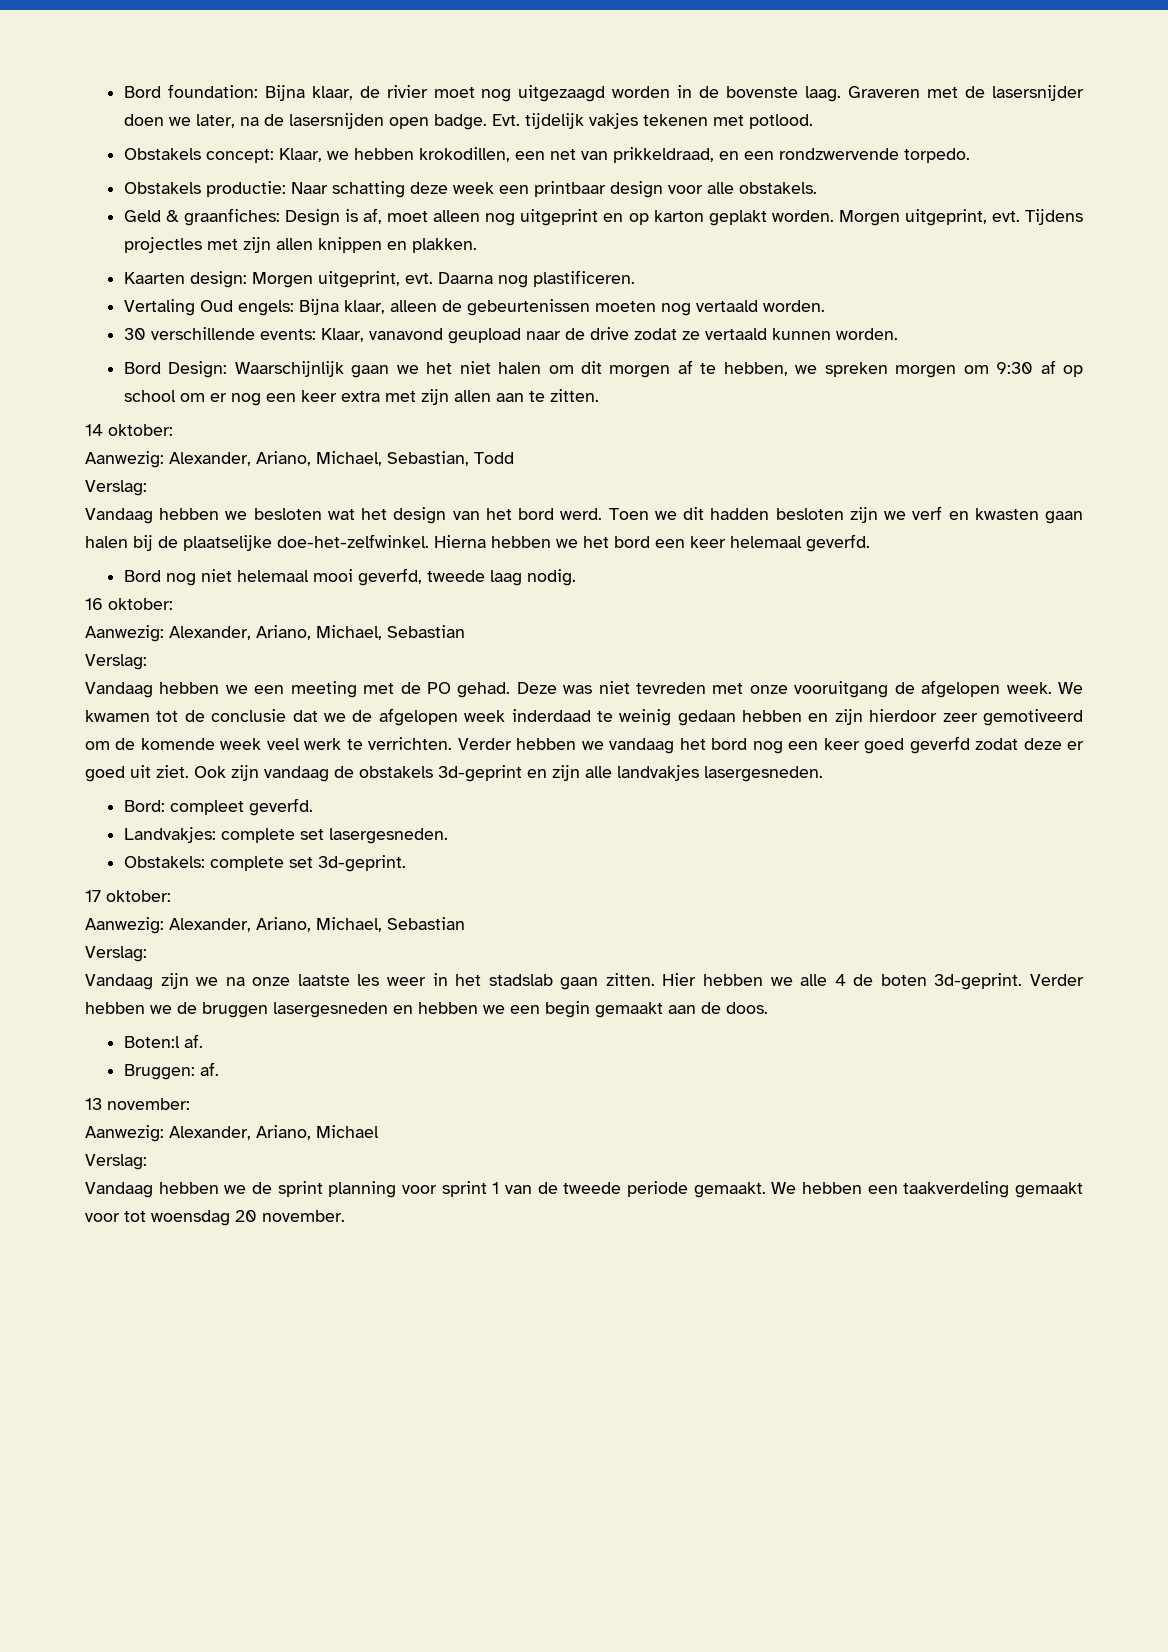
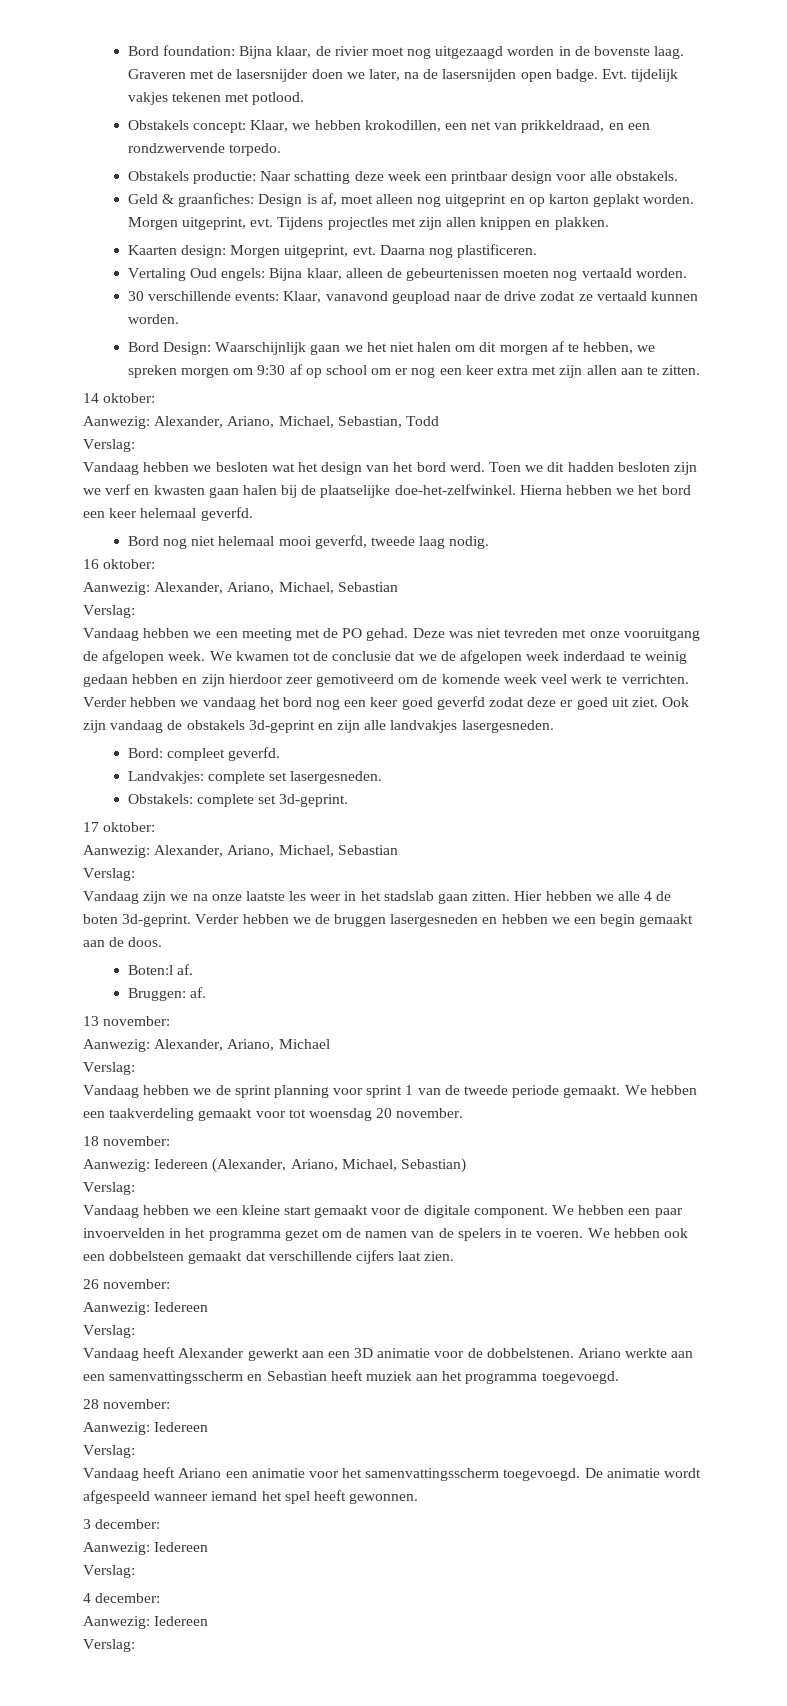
(345, 1216) none -> [83,1136,171,1146] [83,1158,466,1173] [83,1182,135,1195] [83,1205,683,1218] [83,1228,688,1241] [83,1250,455,1264] [83,1279,171,1289] [83,1302,209,1315] [83,1325,135,1338] [83,1347,694,1361] [83,1370,619,1384] [83,1399,171,1409] [83,1422,209,1435] [83,1445,135,1458] [83,1467,702,1481] [83,1490,419,1504] [83,1519,161,1529] [83,1542,209,1555] [83,1565,135,1578] [83,1593,161,1603] [83,1616,209,1629] [83,1639,135,1652] // 18 november: // Aanwezig: Iedereen (Alexander, Ariano, Michael, Sebastian) // Verslag: // Vandaag hebben we een kleine start gemaakt voor de digitale component. We hebben een paar invoervelden in het programma gezet om de namen van de spelers in te voeren. We hebben ook een dobbelsteen gemaakt dat verschillende cijfers laat zien. // 26 november: // Aanwezig: Iedereen // Verslag: // Vandaag heeft Alexander gewerkt aan een 3D animatie voor de dobbelstenen. Ariano werkte aan een samenvattingsscherm en Sebastian heeft muziek aan het programma toegevoegd. // 28 november: // Aanwezig: Iedereen // Verslag: // Vandaag heeft Ariano een animatie voor het samenvattingsscherm toegevoegd. De animatie wordt afgespeeld wanneer iemand het spel heeft gewonnen. // 3 december: // Aanwezig: Iedereen // Verslag: // 4 december: // Aanwezig: Iedereen // Verslag:

